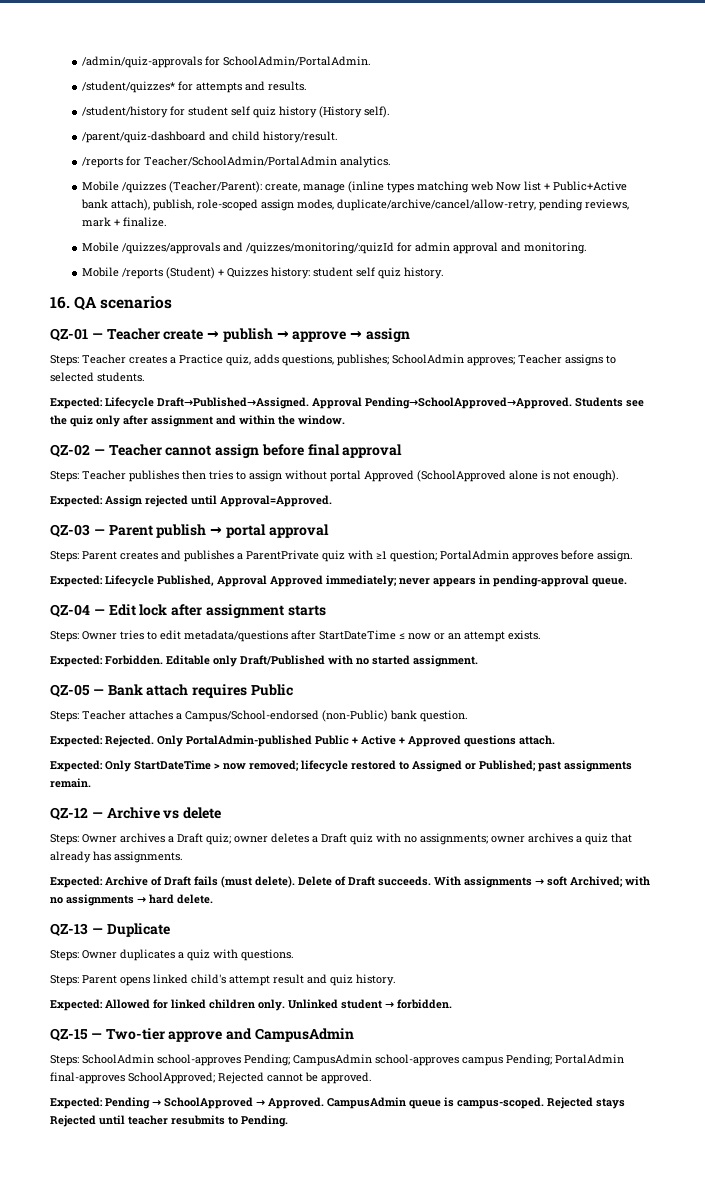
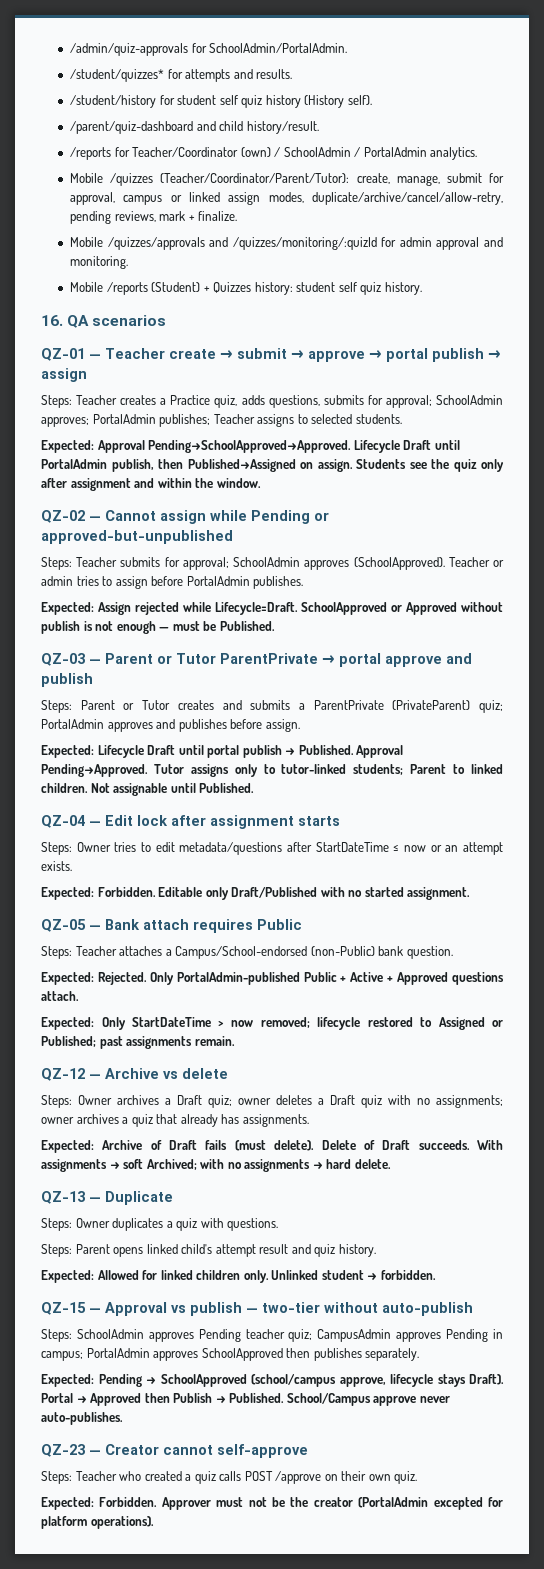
[144,156,392,168] [82,181,628,193] [81,199,259,211] Teacher/SchoolAdmin/PortalAdmin analytics. // Mobile /quizzes (Teacher/Parent): create, manage (inline types matching web Now list + Public+Active bank attach), publish, role-scoped -> [132,147,478,160] [70,173,504,186] [70,192,221,205] Teacher/Coordinator (own) / SchoolAdmin / PortalAdmin analytics. // Mobile /quizzes (Teacher/Coordinator/Parent/Tutor): create, manage, submit for approval, campus or linked
[222,328,273,342] publish -> [237,348,287,359] submit
(363, 335) none -> [386,348,501,362] portal publish →
[337,354,515,366] publishes; SchoolAdmin approves; -> [323,395,503,408] [41,414,211,427] submits for approval; SchoolAdmin approves; PortalAdmin publishes;
[105,397,572,409] Lifecycle Draft→Published→Assigned. Approval Pending→SchoolApproved→Approved. -> [97,440,460,453] [41,459,353,472] Approval Pending→SchoolApproved→Approved. Lifecycle Draft until PortalAdmin publish, then Published→Assigned on assign.
[108,444,403,458] [50,470,619,482] [50,495,332,507] [50,524,329,538] [50,551,117,562] Teacher cannot assign before final approval // Steps: Teacher publishes then tries to assign without portal Approved (SchoolApproved alone is not enough). // Expected: Assign rejected until Approval=Approved. // QZ-03 — Parent publish → portal approval // Steps: Parent -> [105,510,329,524] [41,530,233,544] [41,557,505,570] [41,576,304,589] [41,602,503,615] [41,621,275,634] [41,653,472,667] [41,673,93,687] [41,700,171,713] Cannot assign while Pending or approved-but-unpublished // Steps: Teacher submits for approval; SchoolAdmin approves (SchoolApproved). Teacher or admin tries to assign before PortalAdmin publishes. // Expected: Assign rejected while Lifecycle=Draft. SchoolApproved or Approved without publish is not enough — must be Published. // QZ-03 — Parent or Tutor ParentPrivate → portal approve and publish // Steps: Parent or Tutor
[184,550,234,562] publishes -> [250,700,291,710] submits
[322,550,633,562] [50,575,627,587] quiz with ≥1 question; PortalAdmin approves before assign. // Expected: Lifecycle Published, Approval Approved immediately; never appears in pending-approval queue. -> [392,700,504,713] [41,719,300,732] [41,745,404,758] [41,764,503,777] [41,783,255,796] (PrivateParent) quiz; PortalAdmin approves and publishes before assign. // Expected: Lifecycle Draft until portal publish → Published. Approval Pending→Approved. Tutor assigns only to tutor-linked students; Parent to linked children. Not assignable until Published.
[105,1028,354,1042] [50,1054,624,1066] [50,1072,372,1084] [50,1097,625,1109] [50,1115,288,1127] Two-tier approve and CampusAdmin // Steps: SchoolAdmin school-approves Pending; CampusAdmin school-approves campus Pending; PortalAdmin final-approves SchoolApproved; Rejected cannot be approved. // Expected: Pending → SchoolApproved → Approved. CampusAdmin queue is campus-scoped. Rejected stays Rejected until teacher resubmits to Pending. -> [105,1302,473,1316] [41,1329,504,1342] [41,1348,420,1361] [41,1374,504,1387] [41,1393,450,1406] [41,1412,123,1425] [41,1444,308,1458] [41,1471,418,1484] [41,1497,504,1510] [41,1516,154,1529] Approval vs publish — two-tier without auto-publish // Steps: SchoolAdmin approves Pending teacher quiz; CampusAdmin approves Pending in campus; PortalAdmin approves SchoolApproved then publishes separately. // Expected: Pending → SchoolApproved (school/campus approve, lifecycle stays Draft). Portal → Approved then Publish → Published. School/Campus approve never auto-publishes. // QZ-23 — Creator cannot self-approve // Steps: Teacher who created a quiz calls POST /approve on their own quiz. // Expected: Forbidden. Approver must not be the creator (PortalAdmin excepted for platform operations).

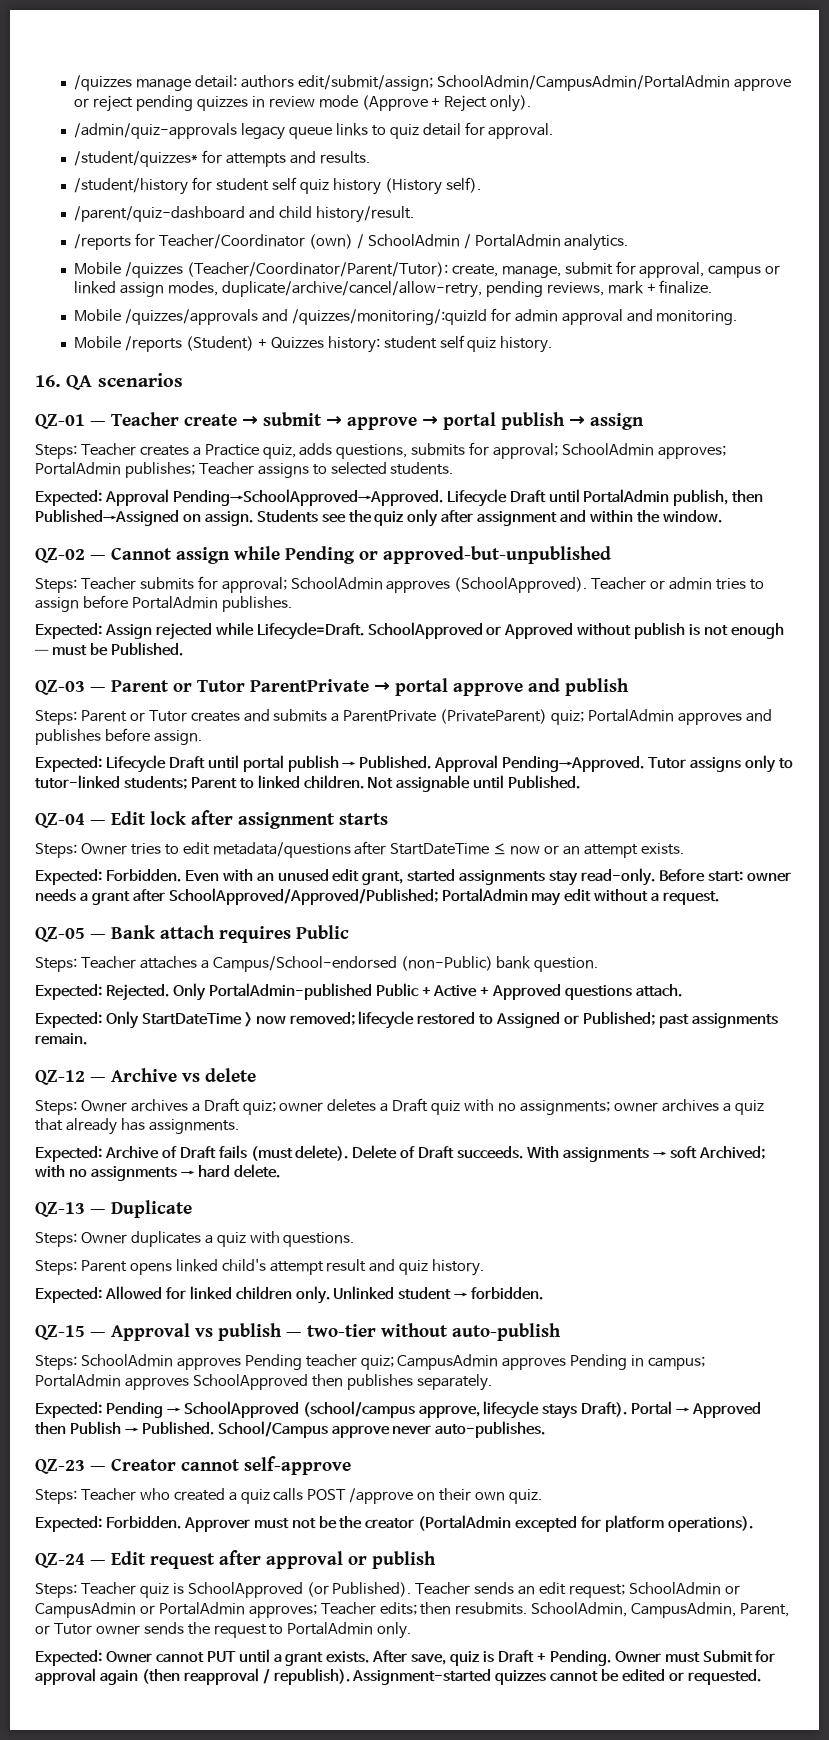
[70,43,348,56] /admin/quiz-approvals for SchoolAdmin/PortalAdmin. -> [74,75,791,91] [74,95,532,112] [74,122,554,140] /quizzes manage detail: authors edit/submit/assign; SchoolAdmin/CampusAdmin/PortalAdmin approve or reject pending quizzes in review mode (Approve + Reject only). // /admin/quiz-approvals legacy queue links to quiz detail for approval.
[158,887,471,900] Editable only Draft/Published with no started assignment. -> [184,868,791,886] [35,888,720,906] Even with an unused edit grant, started assignments stay read-only. Before start: owner needs a grant after SchoolApproved/Approved/Published; PortalAdmin may edit without a request.
(154, 1522) none -> [35,1550,436,1569] [35,1582,740,1598] [35,1602,790,1618] [35,1622,412,1639] [35,1649,776,1666] [35,1668,761,1685] // QZ-24 — Edit request after approval or publish // Steps: Teacher quiz is SchoolApproved (or Published). Teacher sends an edit request; SchoolAdmin or CampusAdmin or PortalAdmin approves; Teacher edits; then resubmits. SchoolAdmin, CampusAdmin, Parent, or Tutor owner sends the request to PortalAdmin only. // Expected: Owner cannot PUT until a grant exists. After save, quiz is Draft + Pending. Owner must Submit for approval again (then reapproval / republish). Assignment-started quizzes cannot be edited or requested.

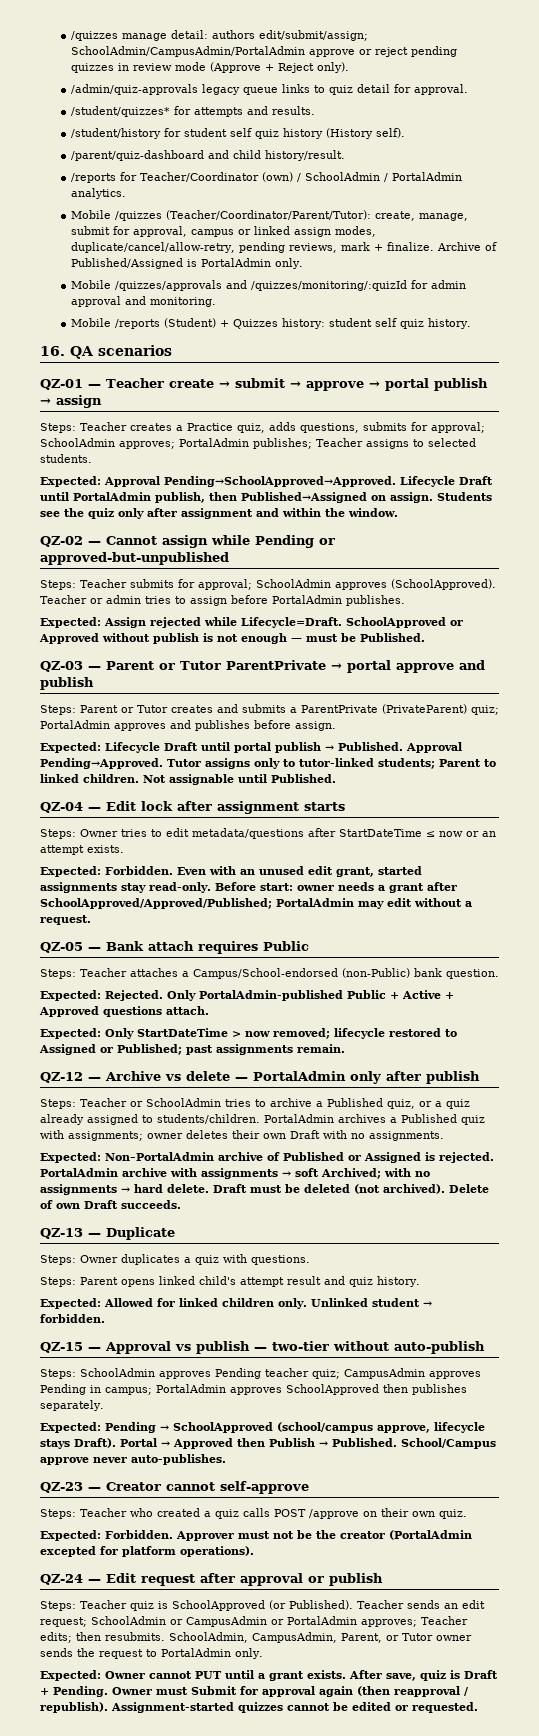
[221,281,482,298] duplicate/archive/cancel/allow-retry, -> [70,242,235,253] duplicate/cancel/allow-retry,
(713, 287) none -> [436,242,497,251] [70,258,303,269] Archive of Published/Assigned is PortalAdmin only.
[35,1098,764,1115] [35,1118,239,1135] [35,1145,560,1162] // Steps: Owner archives a Draft quiz; owner deletes a Draft quiz with no assignments; owner archives a quiz that already has assignments. // Expected: Archive of Draft fails (must delete). Delete of Draft succeeds. With -> [235,1071,480,1084] [40,1098,470,1109] [40,1114,485,1125] [40,1130,444,1141] [40,1152,494,1163] [40,1168,197,1177] — PortalAdmin only after publish // Steps: Teacher or SchoolAdmin tries to archive a Published quiz, or a quiz already assigned to students/children. PortalAdmin archives a Published quiz with assignments; owner deletes their own Draft with no assignments. // Expected: Non–PortalAdmin archive of Published or Assigned is rejected. PortalAdmin archive with
(280, 1171) none -> [213,1184,489,1194] [40,1200,181,1209] Draft must be deleted (not archived). Delete of own Draft succeeds.

